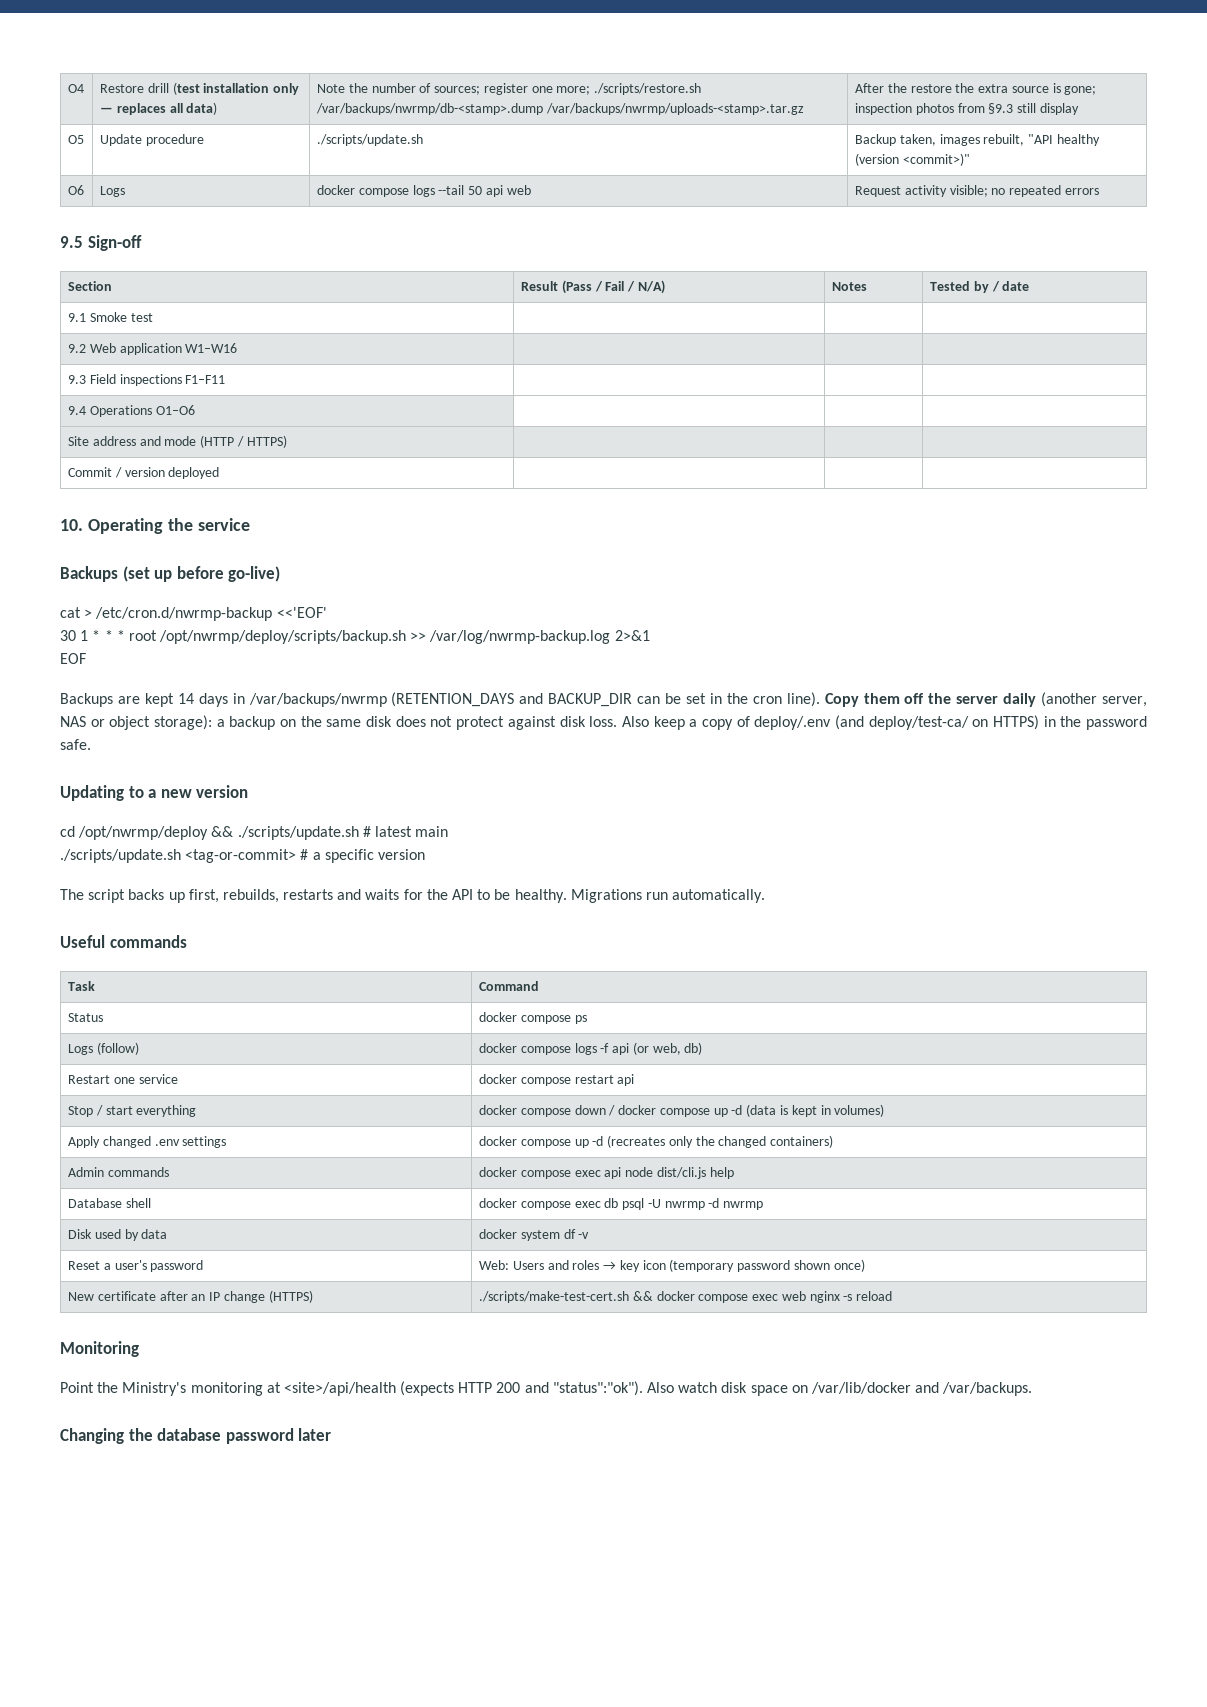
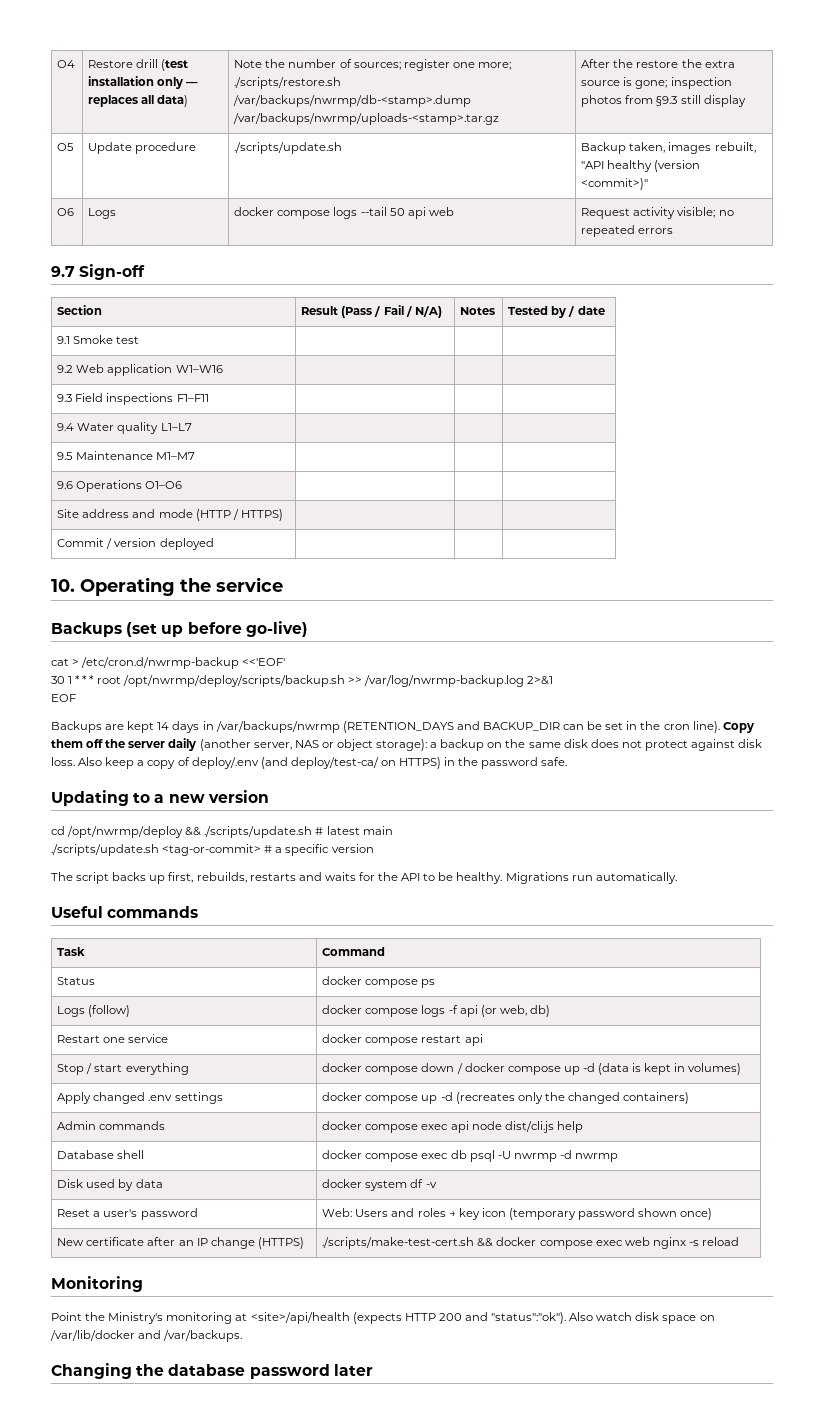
[60,236,83,248] 9.5 -> [51,266,75,277] 9.7
(86, 410) none -> [77,422,192,434] [57,451,196,460] [57,481,74,489] Water quality L1–L7 | | | // 9.5 Maintenance M1–M7 | | | // 9.6

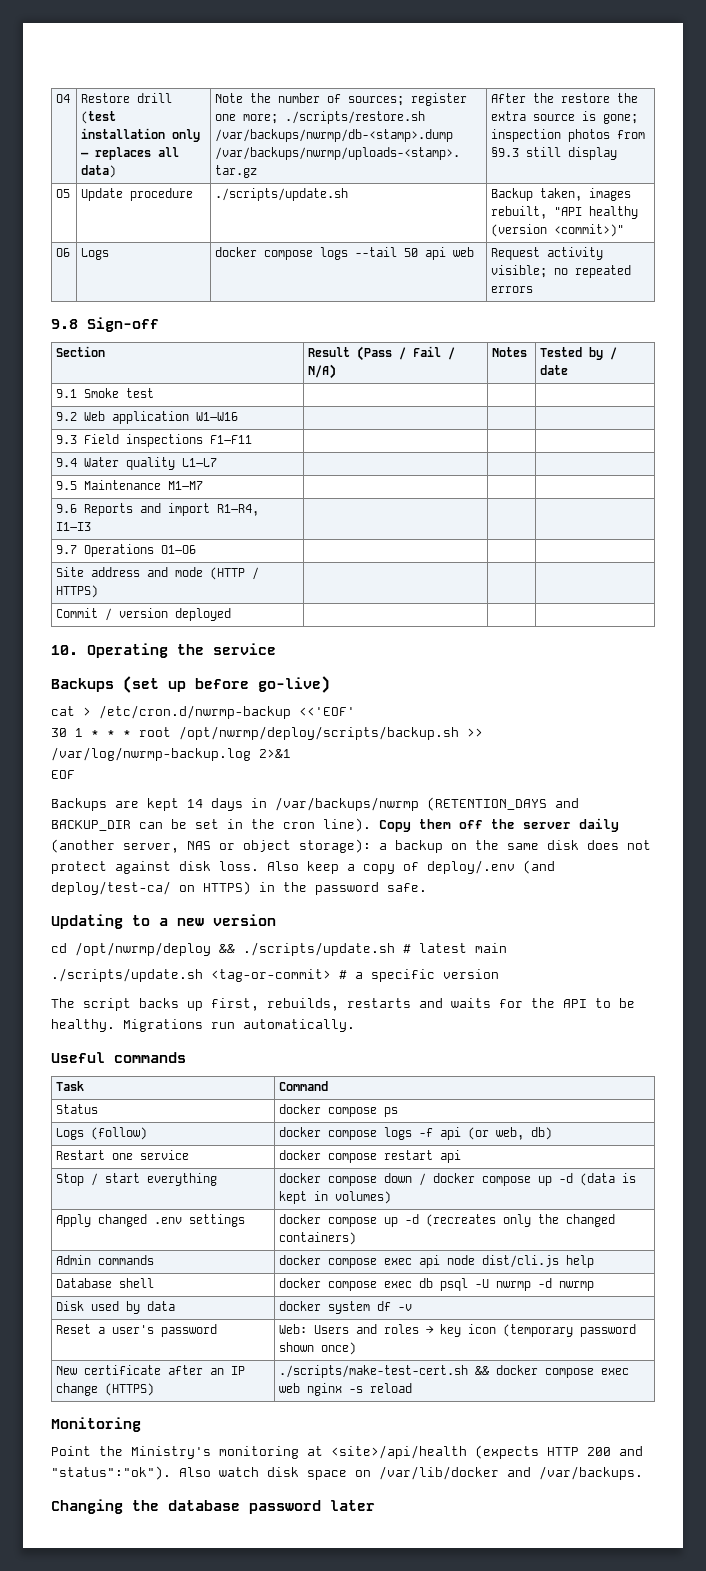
[51,266,75,277] 9.7 -> [51,319,78,329] 9.8
(74, 485) none -> [84,503,260,516] [56,522,92,531] [56,545,78,554] Reports and import R1–R4, I1–I3 | | | // 9.7

